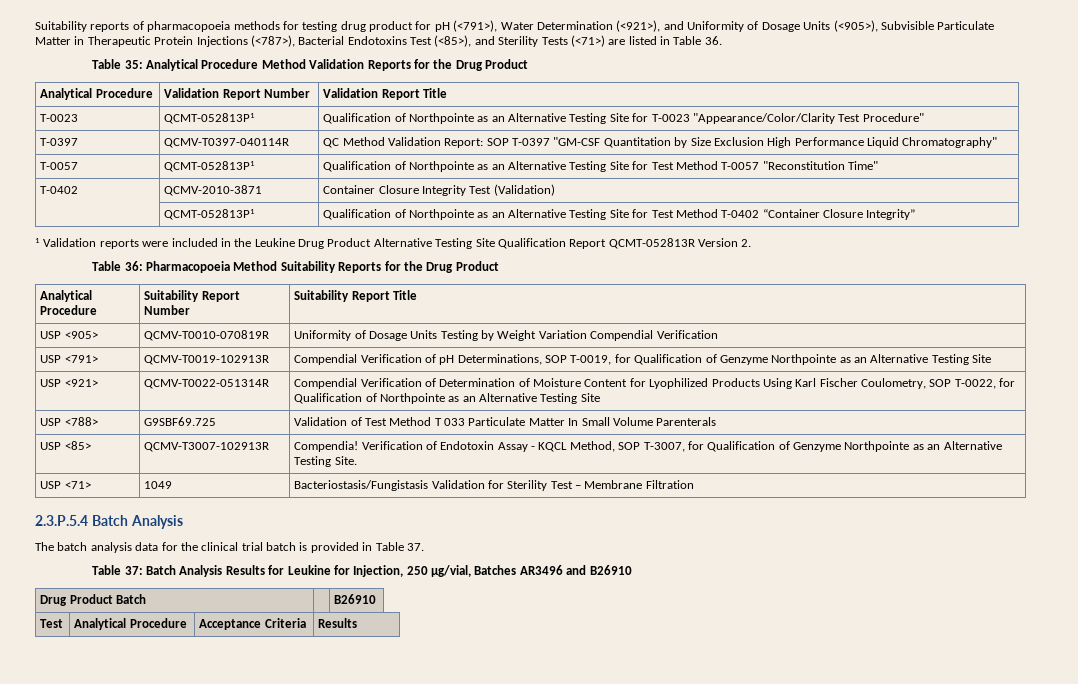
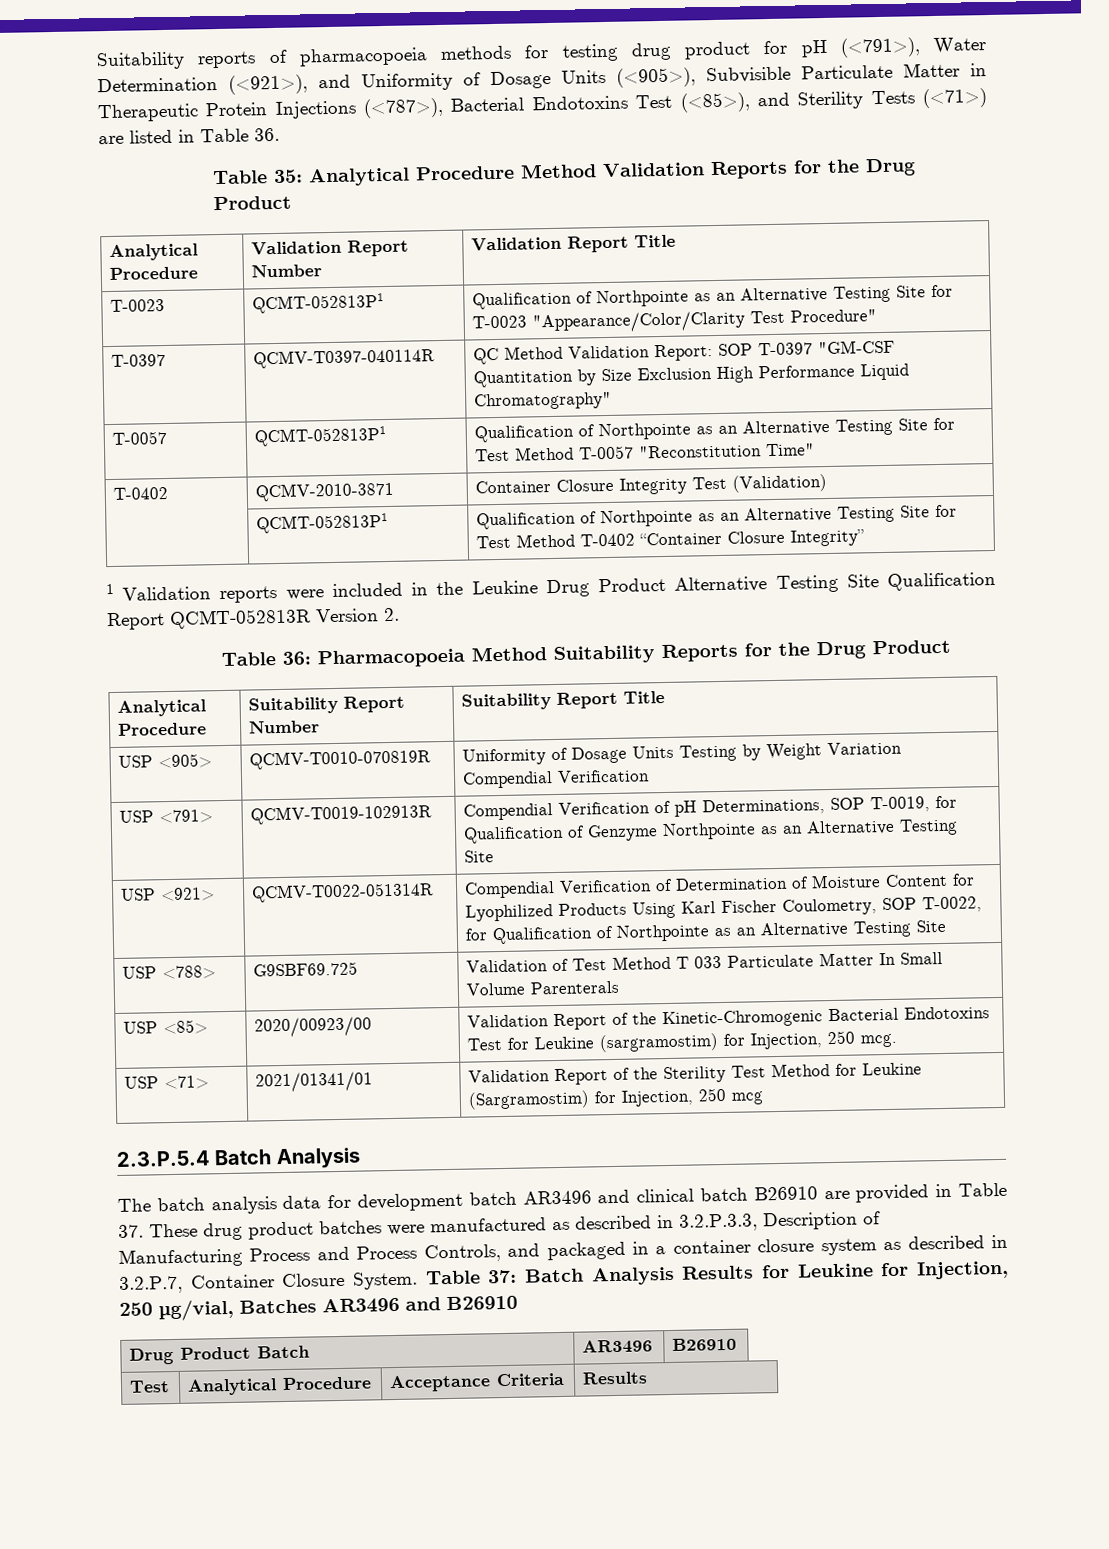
[144,442,270,452] [294,441,1002,452] [294,456,357,467] [40,481,91,489] [144,481,173,489] [294,480,694,491] QCMV-T3007-102913R | Compendia! Verification of Endotoxin Assay - KQCL Method, SOP T-3007, for Qualification of Genzyme Northpointe as an Alternative Testing Site. // USP <71> | 1049 | Bacteriostasis/Fungistasis Validation for Sterility Test – Membrane Filtration -> [254,1016,373,1038] [467,1006,991,1031] [467,1030,898,1053] [124,1075,210,1090] [255,1071,374,1093] [468,1062,923,1086] [468,1087,765,1110] 2020/00923/00 | Validation Report of the Kinetic-Chromogenic Bacterial Endotoxins Test for Leukine (sargramostim) for Injection, 250 mcg. // USP <71> | 2021/01341/01 | Validation Report of the Sterility Test Method for Leukine (Sargramostim) for Injection, 250 mcg
[180,542,424,553] the clinical trial batch is provided in Table 37. // -> [357,1182,1007,1212] [118,1211,881,1241] [118,1234,1009,1268] [119,1271,418,1294] development batch AR3496 and clinical batch B26910 are provided in Table 37. These drug product batches were manufactured as described in 3.2.P.3.3, Description of Manufacturing Process and Process Controls, and packaged in a container closure system as described in 3.2.P.7, Container Closure System.
(146, 599) none -> [582,1339,654,1354] AR3496

